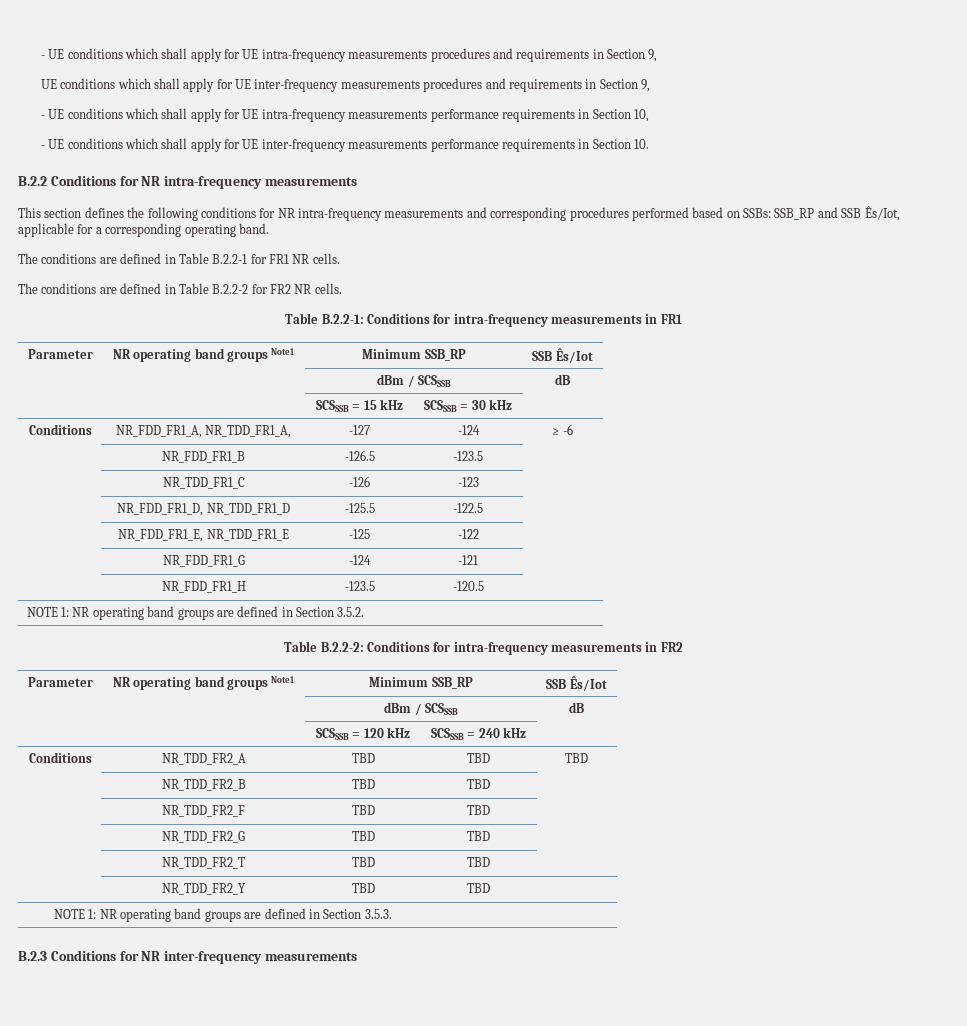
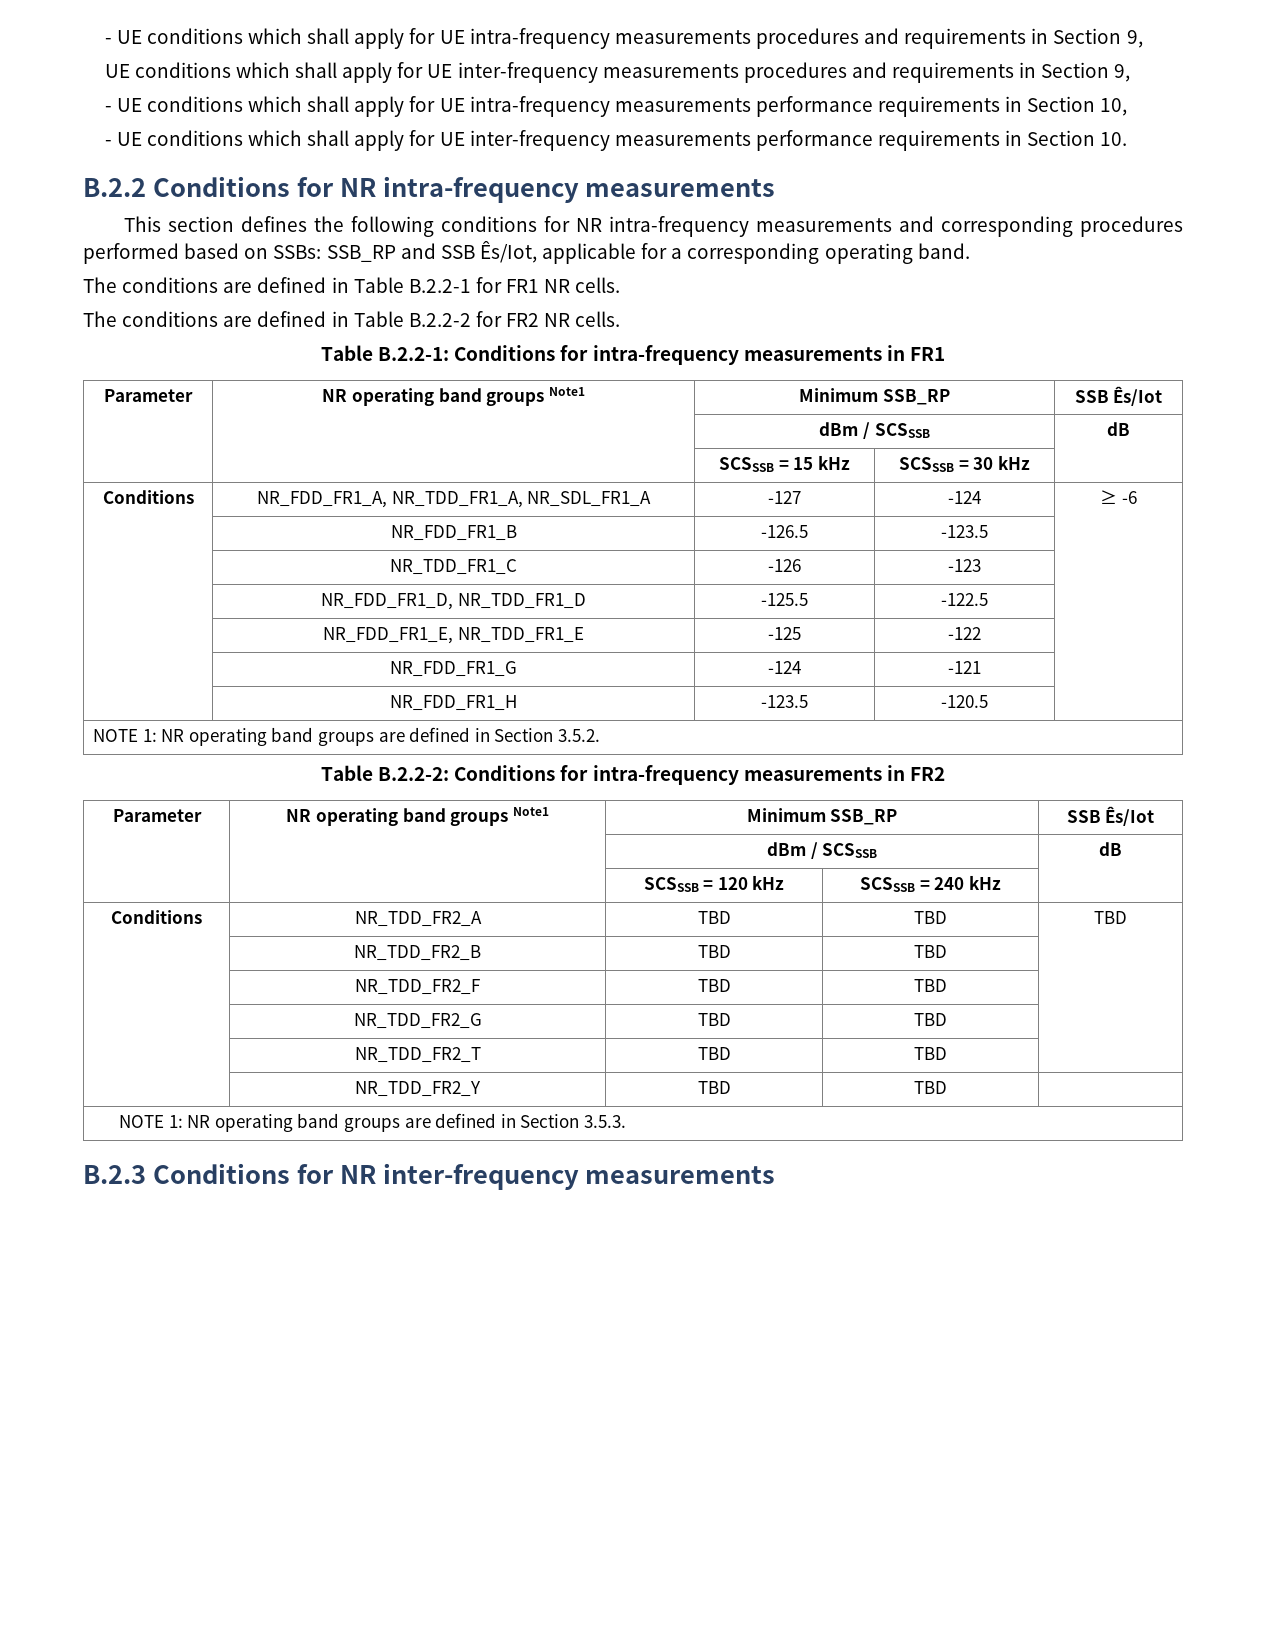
(292, 431) none -> [527,491,652,507] NR_SDL_FR1_A

